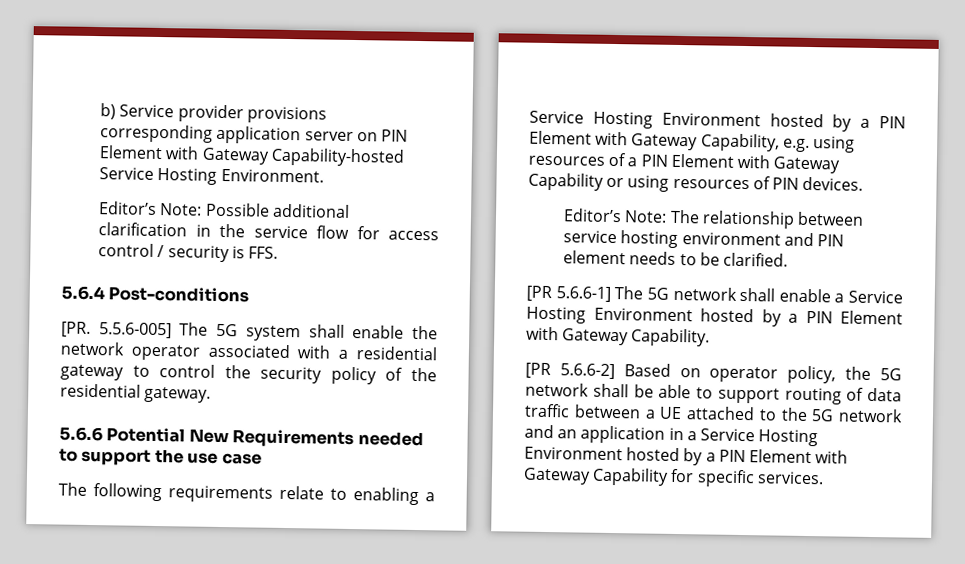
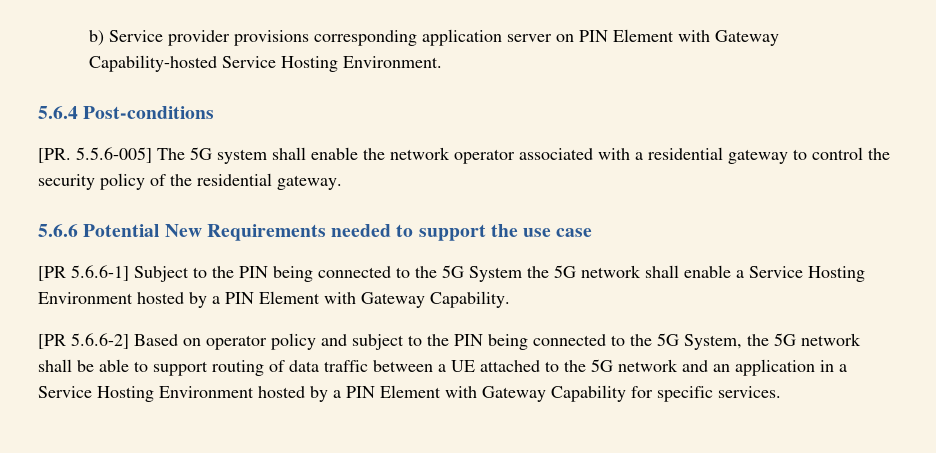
[98,201,350,218] [98,222,440,241] [98,243,278,263] // Editor’s Note: Possible additional clarification in the service flow for access control / security is FFS. -> (443, 62) none
[58,482,435,506] [529,110,906,132] [529,130,855,153] [528,152,841,174] [528,172,864,192] [563,208,864,229] [563,230,844,249] [563,250,788,267] [526,285,644,302] The following requirements relate to enabling a Service Hosting Environment hosted by a PIN Element with Gateway Capability, e.g. using resources of a PIN Element with Gateway Capability or using resources of PIN devices. // Editor’s Note: The relationship between service hosting environment and PIN element needs to be clarified. // [PR 5.6.6-1] The -> [38,265,549,282] [PR 5.6.6-1] Subject to the PIN being connected to the 5G System the
[787,365,837,384] policy, -> [271,333,742,350] policy and subject to the PIN being connected to the 5G System,

